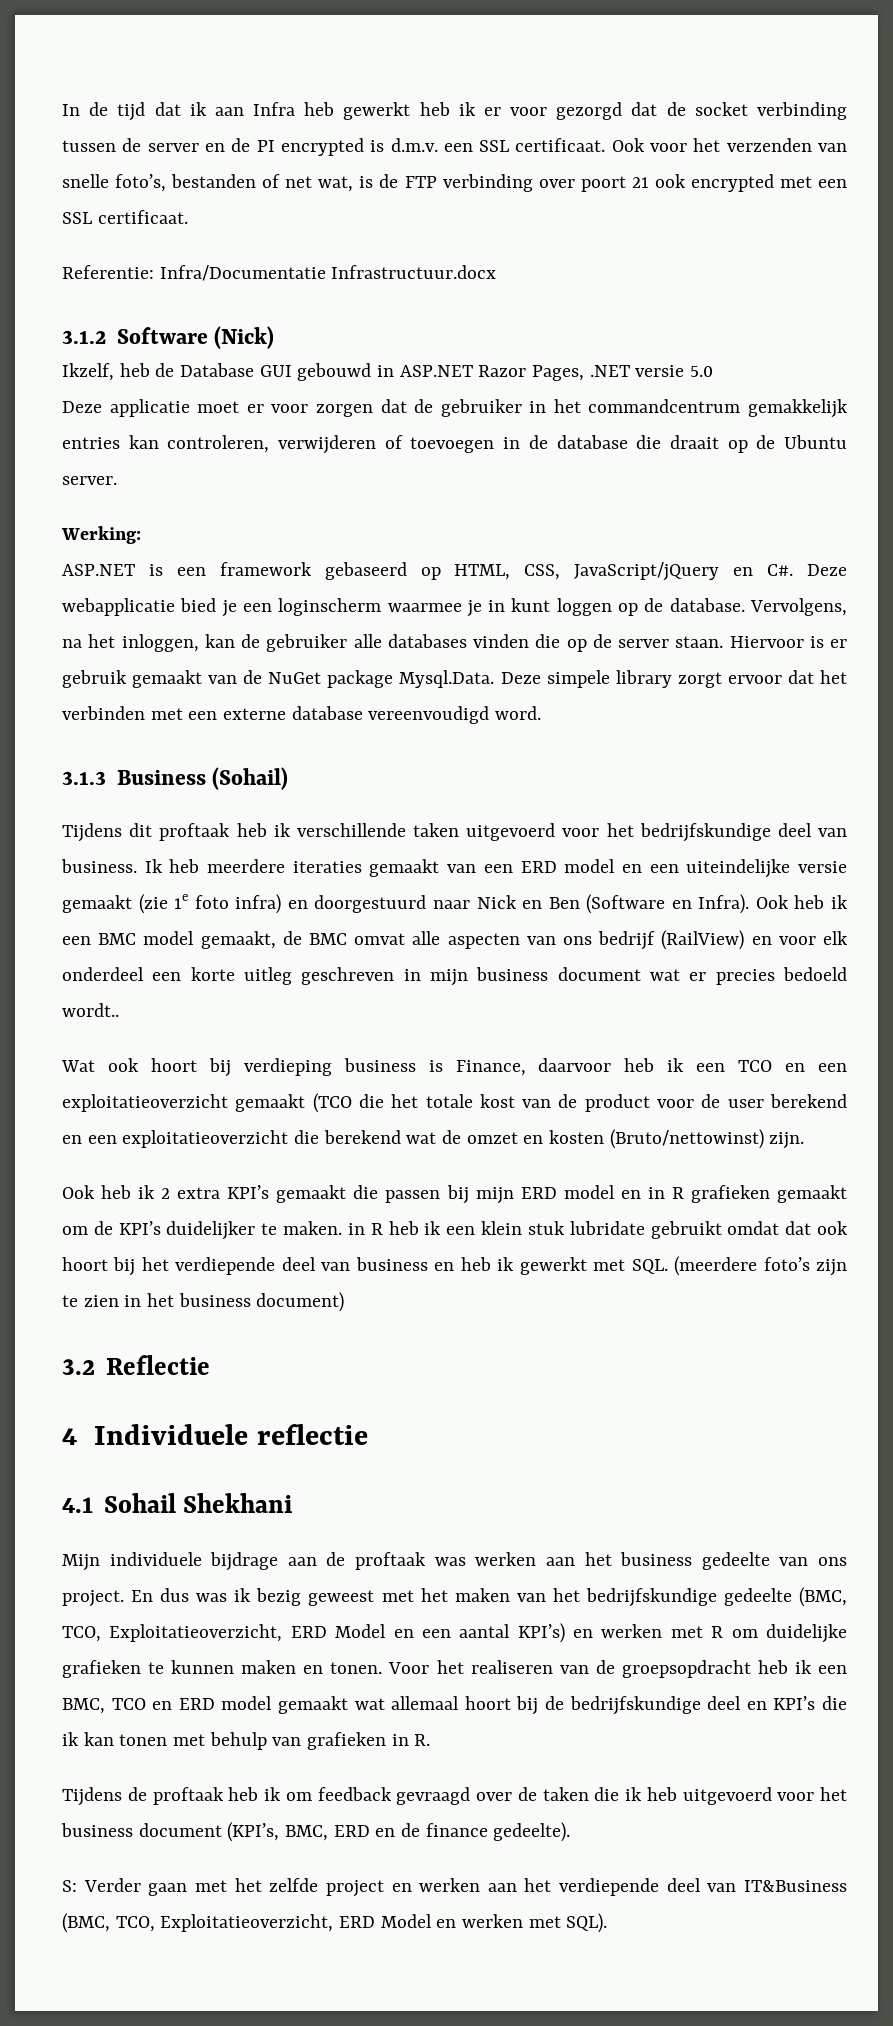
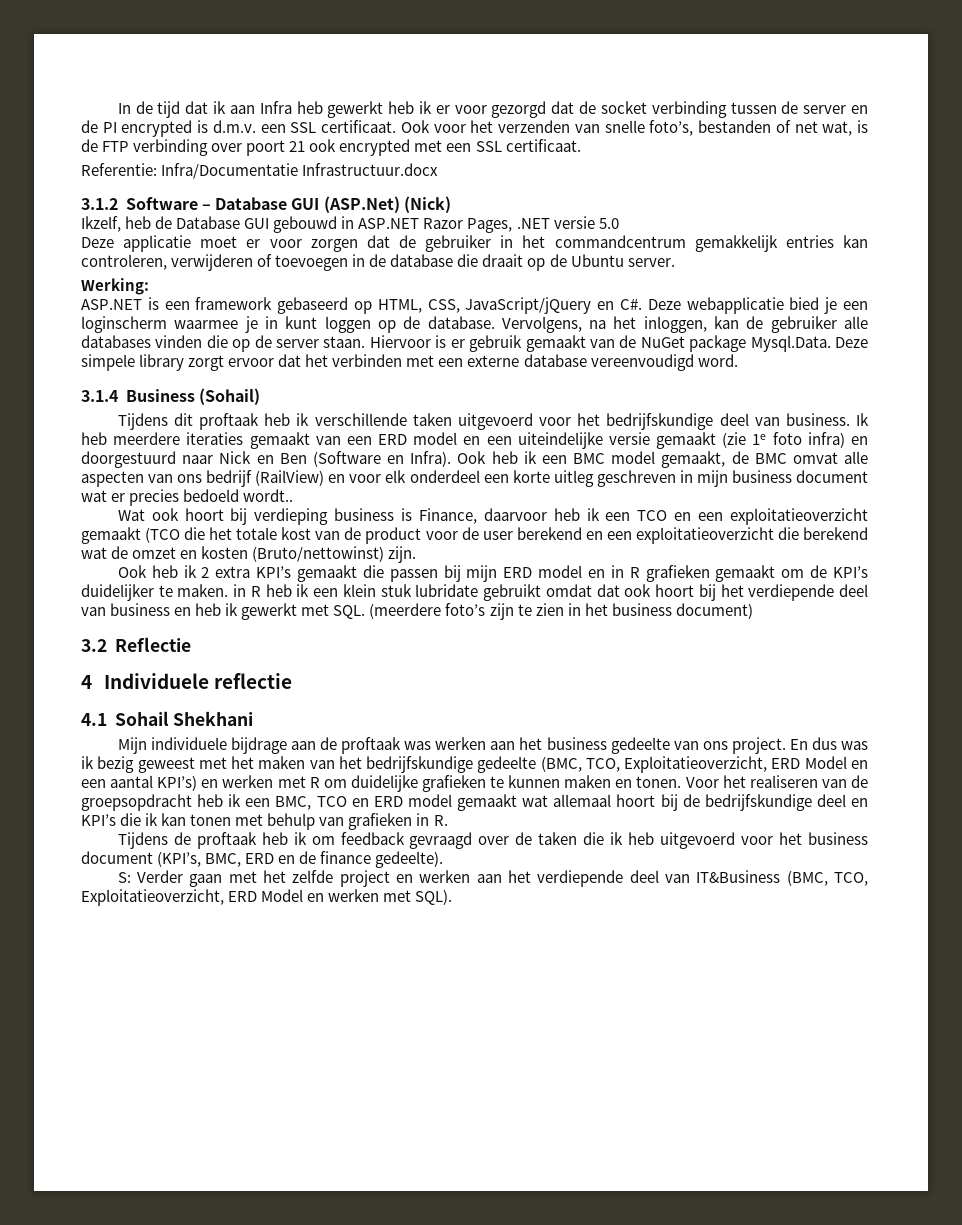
(208, 335) none -> [201,196,400,213] – Database GUI (ASP.Net)
[62,771,106,785] 3.1.3 -> [81,390,118,402] 3.1.4

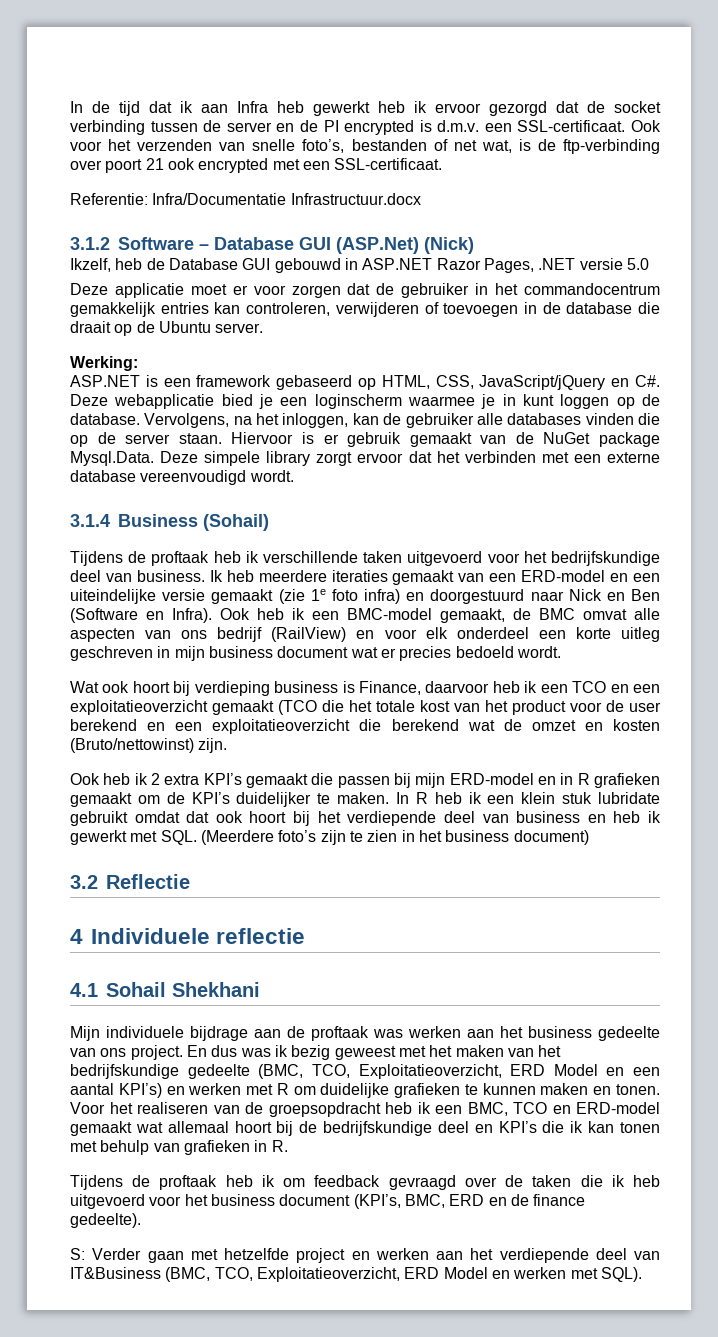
[435,105,487,114] er voor -> [435,103,481,113] ervoor
[290,120,397,133] SSL certificaat. -> [517,120,626,132] SSL-certificaat.
[102,139,209,156] FTP verbinding -> [562,139,660,154] ftp-verbinding
[475,139,581,152] SSL certificaat. -> [334,158,443,170] SSL-certificaat.
[554,235,686,248] commandcentrum -> [524,283,661,295] commandocentrum
[697,354,738,367] word. -> [249,470,294,482] wordt.
[173,413,193,426] dit -> [128,551,147,563] de
[378,432,458,445] ERD model -> [521,570,606,582] ERD-model
[573,451,656,464] BMC model -> [347,608,432,620] BMC-model
[243,489,294,502] wordt.. -> [516,646,561,658] wordt.
[344,527,362,540] de -> [485,700,508,712] het
[503,565,583,578] ERD model -> [449,773,534,785] ERD-model
[233,584,247,597] in -> [396,792,409,804] In
[369,603,442,619] (meerdere -> [200,830,274,845] (Meerdere
[373,794,452,807] ERD model -> [576,1102,660,1114] ERD-model
[263,870,334,883] het zelfde -> [224,1248,289,1260] hetzelfde

